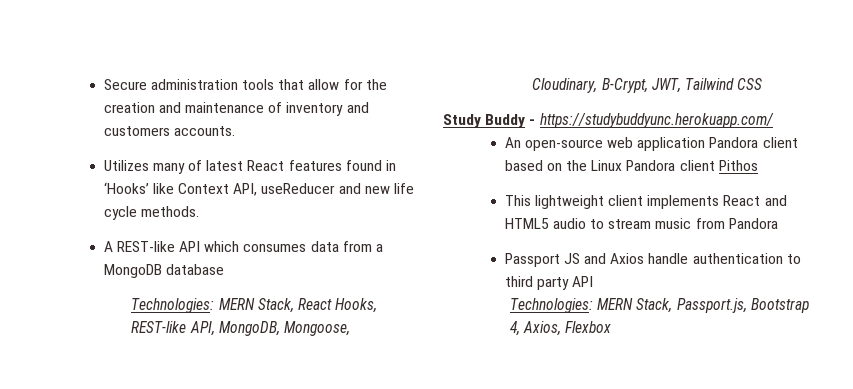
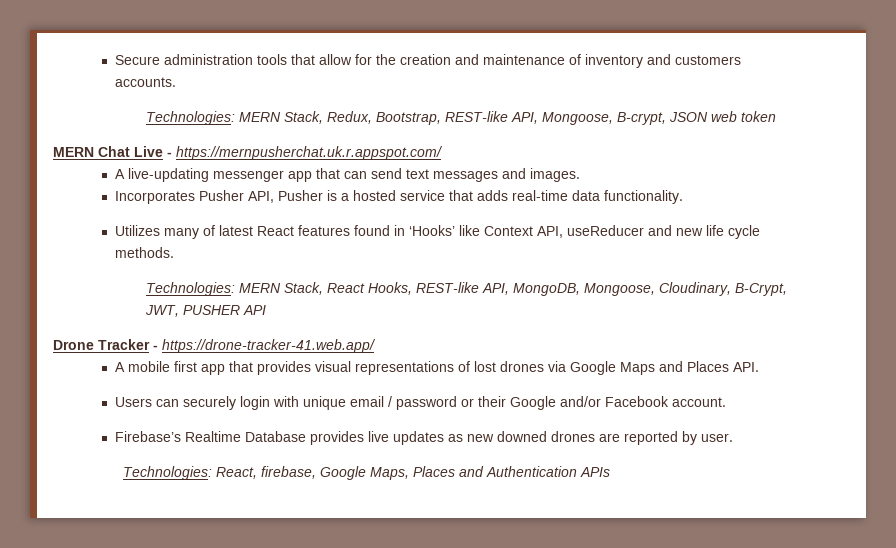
(235, 131) none -> [145,111,776,125] [53,146,443,160] [114,168,580,182] [114,190,683,204] // Technologies: MERN Stack, Redux, Bootstrap, REST-like API, Mongoose, B-crypt, JSON web token // MERN Chat Live - https://mernpusherchat.uk.r.appspot.com/ // A live-updating messenger app that can send text messages and images. // Incorporates Pusher API, Pusher is a hosted service that adds real-time data functionality.
[103,241,384,252] [103,264,224,278] // A REST-like API which consumes data from a MongoDB database -> (174, 252) none
[684,78,763,90] [443,113,774,128] [504,137,798,151] [504,160,758,171] [504,195,787,209] [504,218,778,229] [504,253,801,267] [504,276,594,290] [510,298,809,313] [510,321,612,336] Tailwind CSS // Study Buddy - https://studybuddyunc.herokuapp.com/ // An open-source web application Pandora client based on the Linux Pandora client Pithos // This lightweight client implements React and HTML5 audio to stream music from Pandora // Passport JS and Axios handle authentication to third party API // Technologies: MERN Stack, Passport.js, Bootstrap 4, Axios, Flexbox -> [182,305,266,315] [53,339,376,353] [114,361,759,375] [114,396,726,410] [114,431,733,445] [122,466,610,480] PUSHER API // Drone Tracker - https://drone-tracker-41.web.app/ // A mobile first app that provides visual representations of lost drones via Google Maps and Places API. // Users can securely login with unique email / password or their Google and/or Facebook account. // Firebase’s Realtime Database provides live updates as new downed drones are reported by user. // Technologies: React, firebase, Google Maps, Places and Authentication APIs

